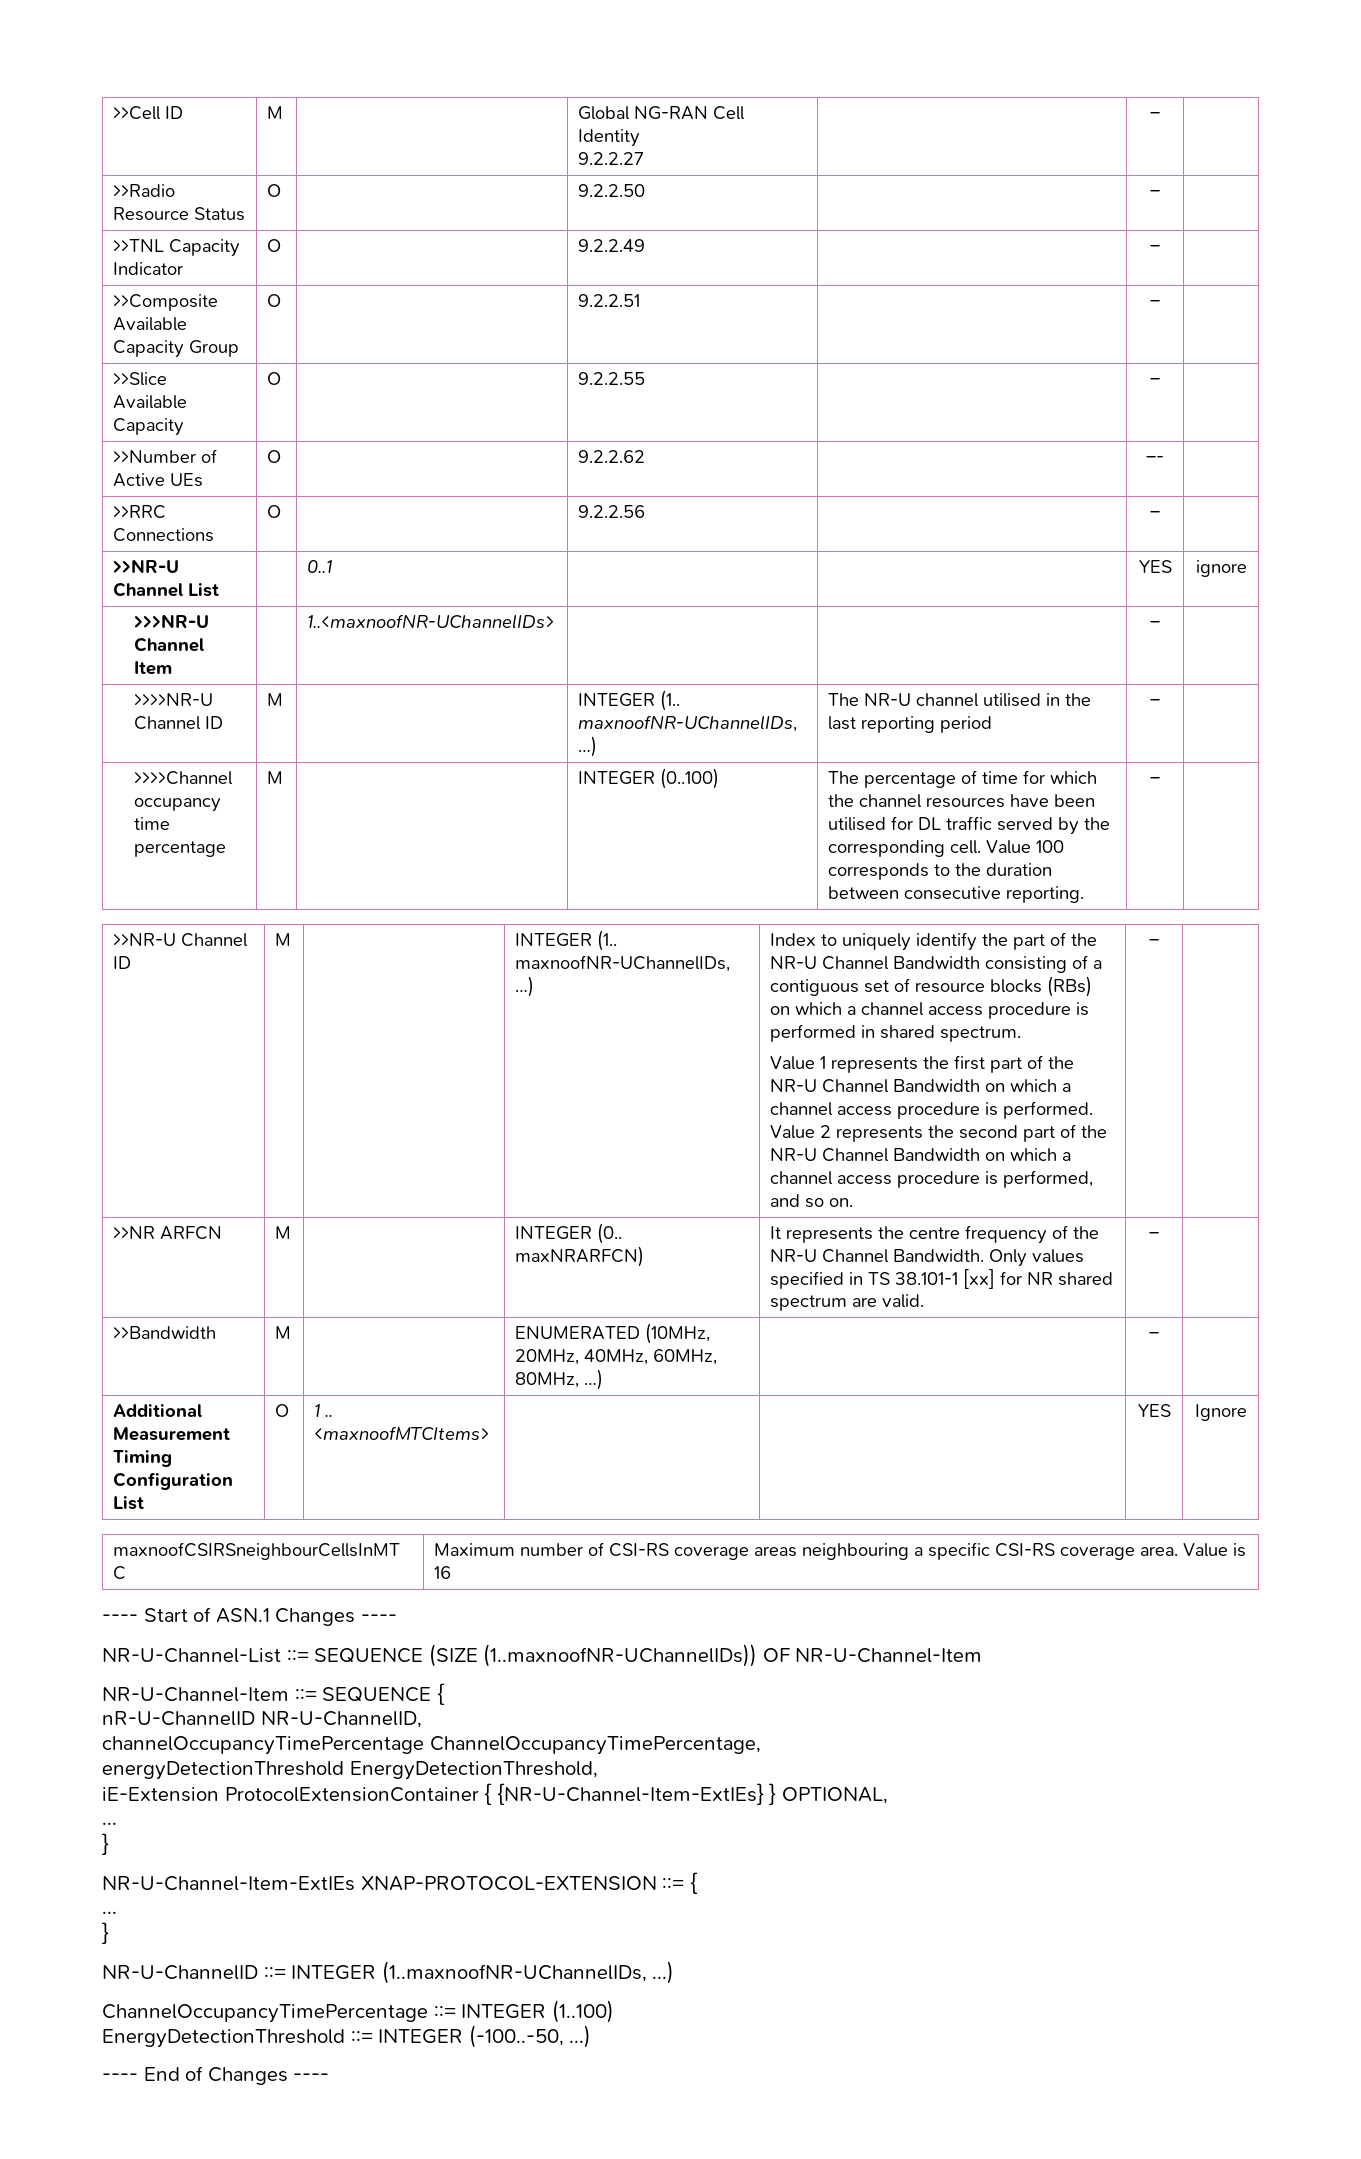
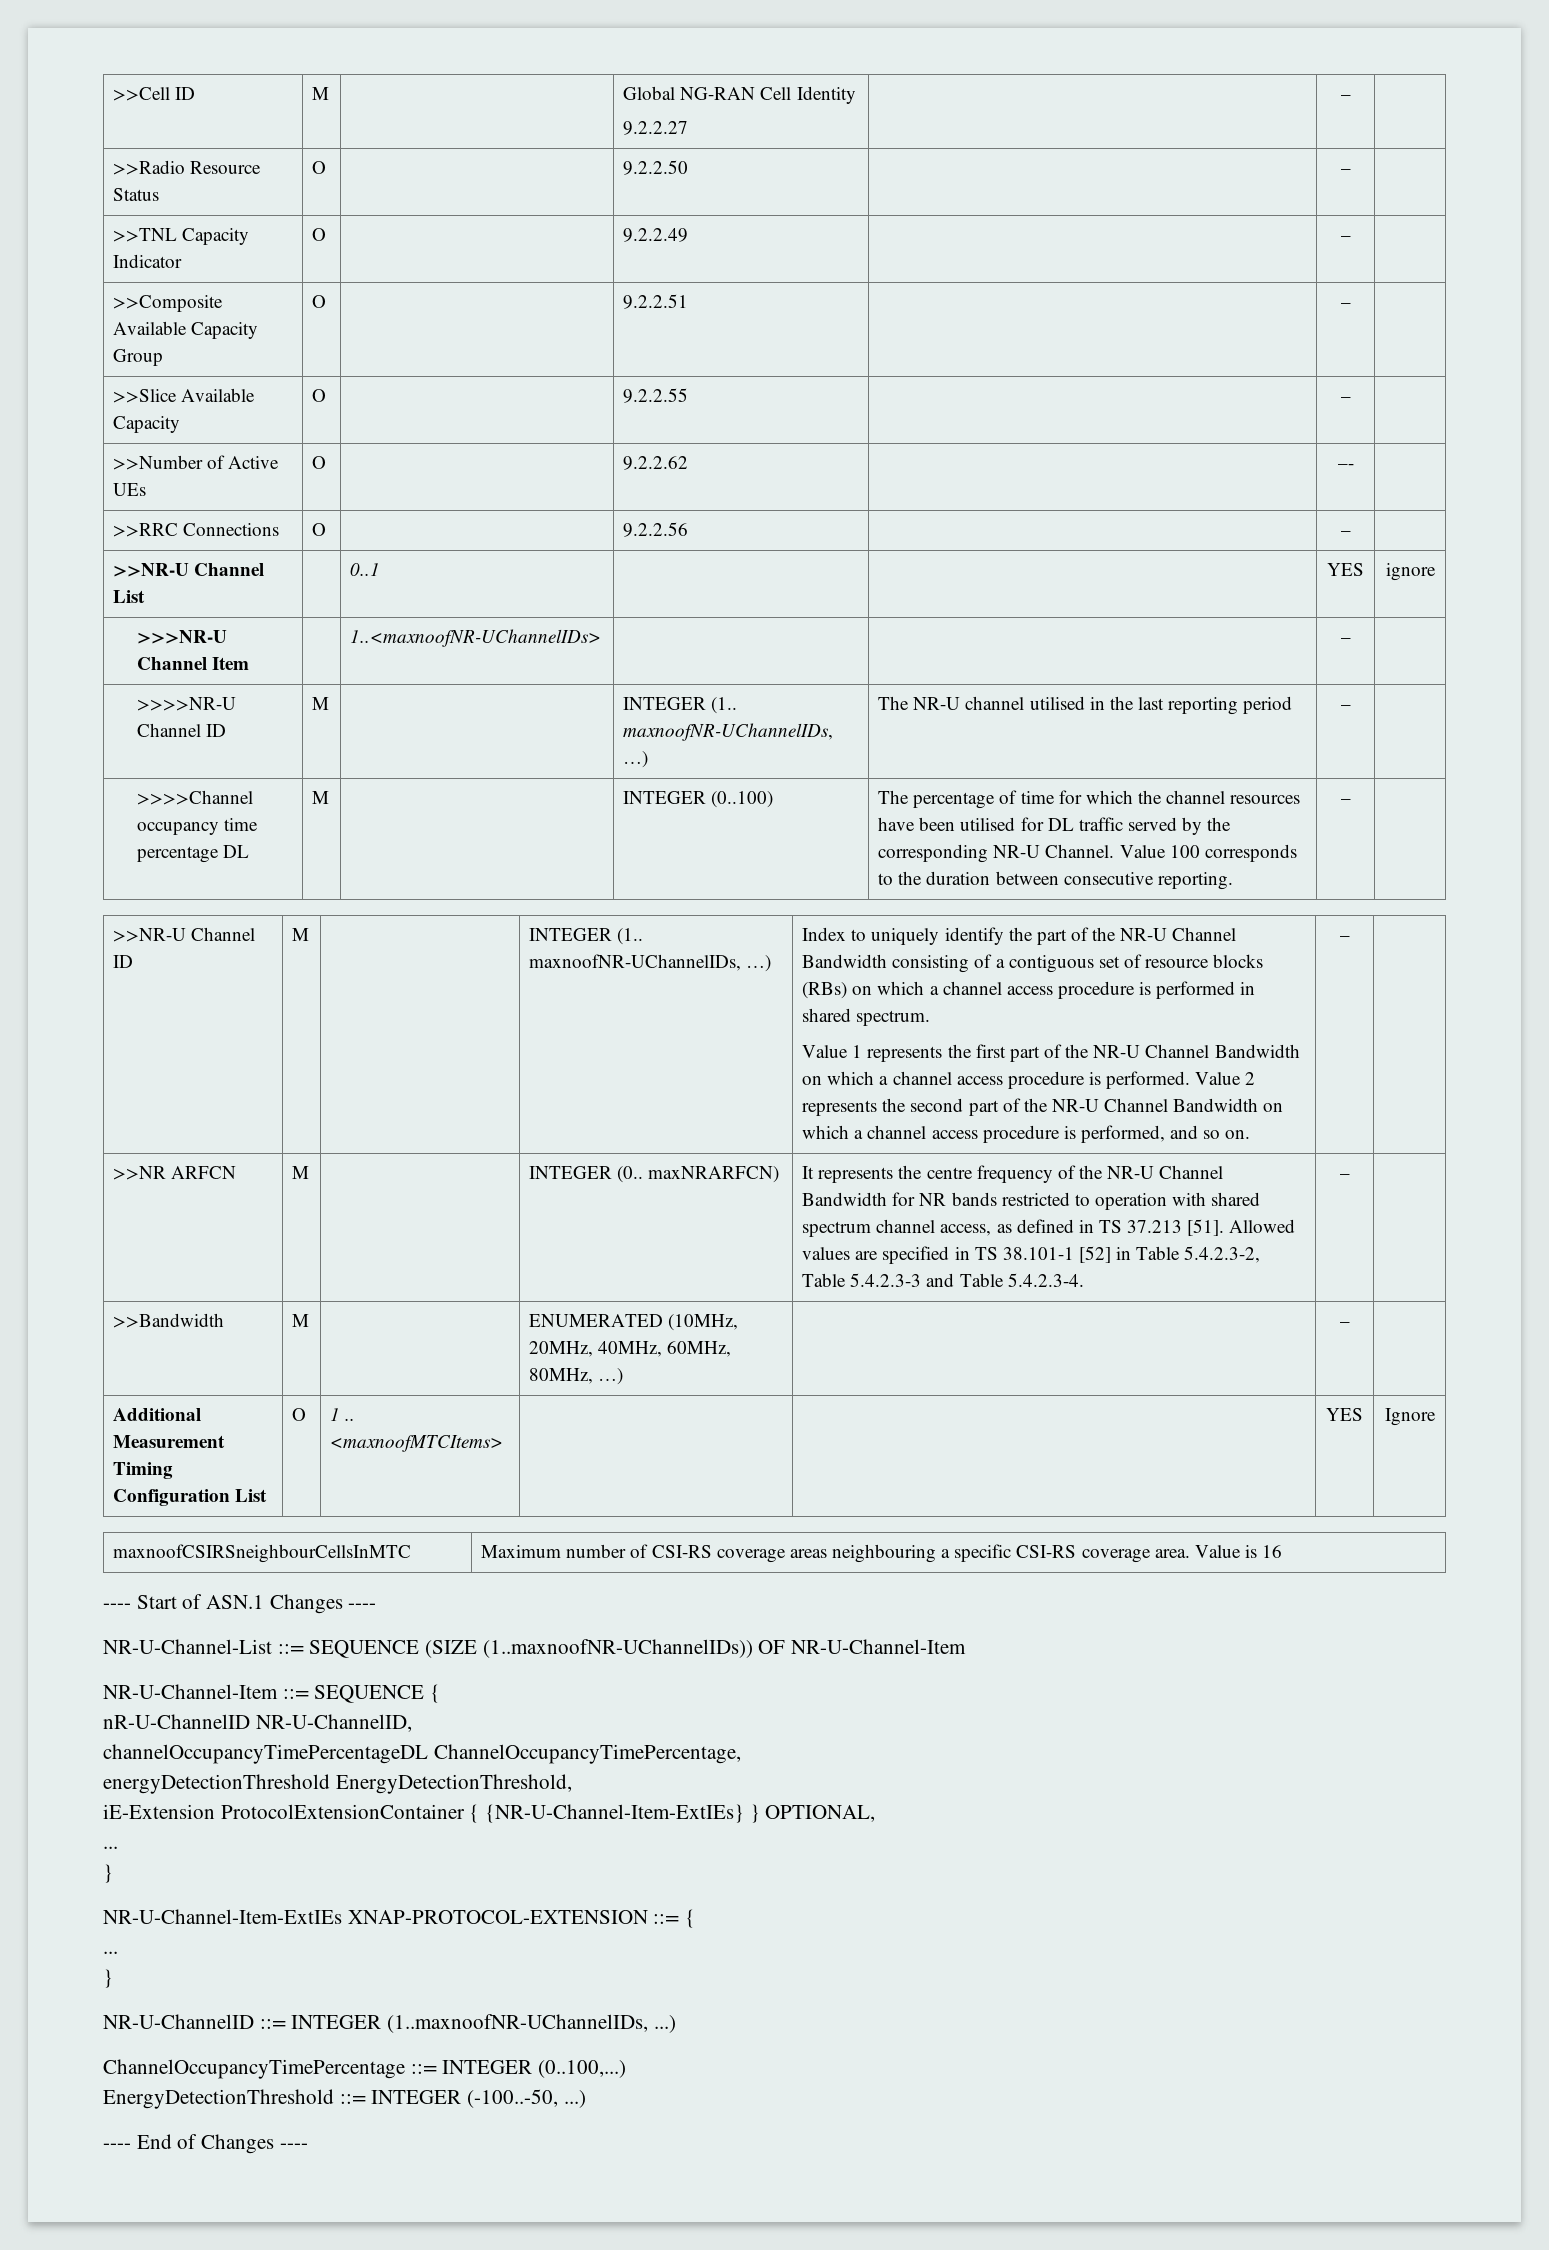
(226, 849) none -> [223,845,250,858] DL
[950,840,982,854] cell. -> [993,844,1115,858] NR-U Channel.
[893,1249,1085,1267] [770,1269,1114,1289] [770,1294,925,1311] Bandwidth. Only values specified in TS 38.101-1 [xx] for NR shared spectrum are valid. -> [802,1192,1261,1210] [802,1219,1296,1237] [802,1246,1261,1264] [802,1273,1084,1287] Bandwidth for NR bands restricted to operation with shared spectrum channel access, as defined in TS 37.213 [51]. Allowed values are specified in TS 38.101-1 [52] in Table 5.4.2.3-2, Table 5.4.2.3-3 and Table 5.4.2.3-4.
[102,1736,424,1755] channelOccupancyTimePercentage -> [103,1744,428,1764] channelOccupancyTimePercentageDL
[551,2000,614,2023] (1..100) -> [538,2060,627,2078] (0..100,...)

